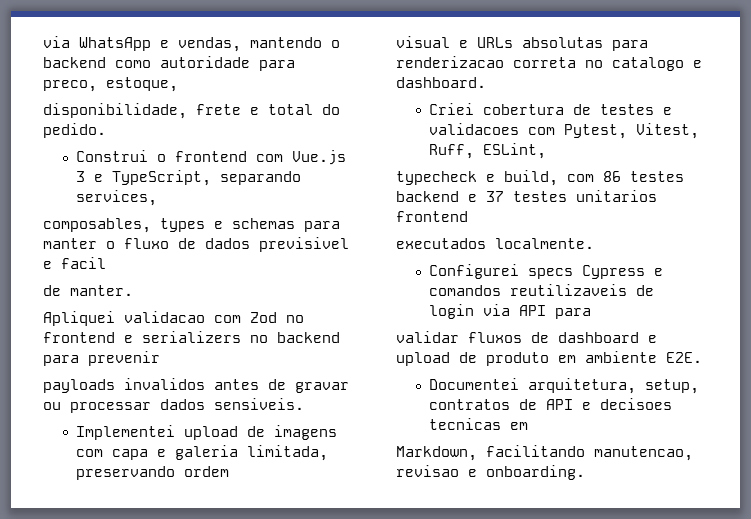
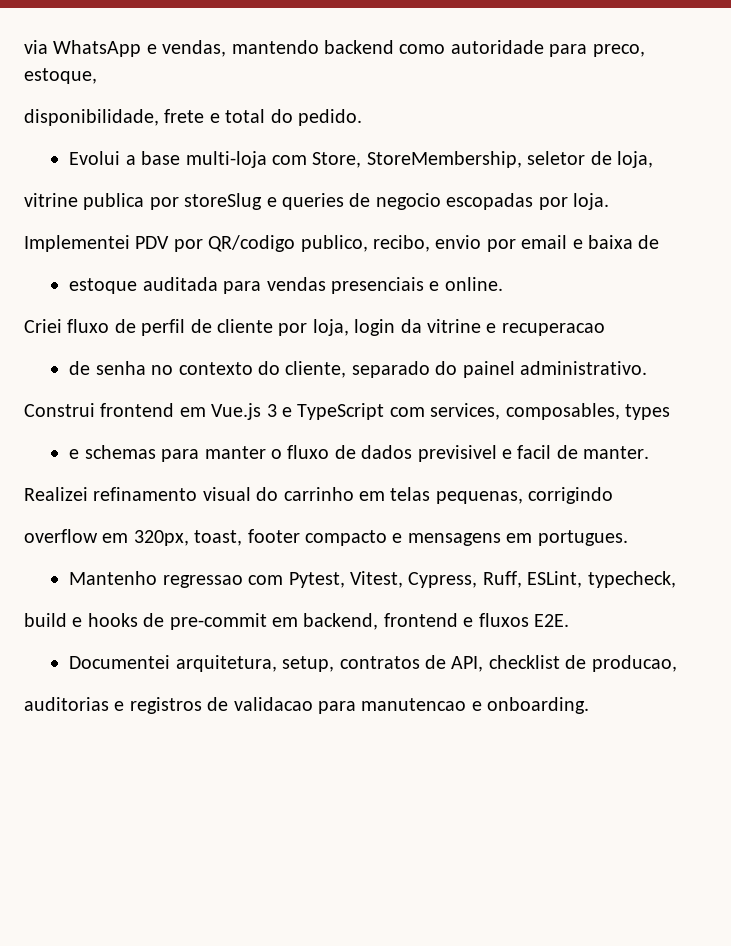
[331,40,340,48] o -> (319, 47) none
[76,150,284,162] Construi o frontend com -> [69,151,653,168] [24,193,609,210] [24,235,660,252] [69,277,503,294] [24,319,605,336] [69,361,647,378] [24,403,206,417] Evolui a base multi-loja com Store, StoreMembership, seletor de loja, // vitrine publica por storeSlug e queries de negocio escopadas por loja. // Implementei PDV por QR/codigo publico, recibo, envio por email e baixa de // estoque auditada para vendas presenciais e online. // Criei fluxo de perfil de cliente por loja, login da vitrine e recuperacao // de senha no contexto do cliente, separado do painel administrativo. // Construi frontend em
[112,170,302,186] TypeScript, separando -> [297,403,425,420] TypeScript com
(158, 198) // -> (501, 411) none
(205, 225) none -> (670, 412) //
(106, 263) // -> (552, 452) none
[43,311,304,326] [43,331,340,343] [43,351,160,366] [43,378,349,393] [43,398,304,413] [76,425,338,440] [76,445,329,461] [76,466,230,480] [396,36,648,51] [396,56,702,71] [396,77,486,88] [429,103,673,115] [429,123,520,135] Apliquei validacao com Zod no frontend e serializers no backend para prevenir // payloads invalidos antes de gravar ou processar dados sensiveis. // Implementei upload de imagens com capa e galeria limitada, preservando ordem // visual e URLs absolutas para renderizacao correta no catalogo e dashboard. // Criei cobertura de testes e validacoes -> [24,487,614,504] [24,529,628,546] [69,571,243,588] Realizei refinamento visual do carrinho em telas pequenas, corrigindo // overflow em 320px, toast, footer compacto e mensagens em portugues. // Mantenho regressao
(700, 131) none -> [408,572,478,588] Cypress,
[396,170,684,186] [396,190,657,202] [396,211,468,222] [396,238,594,249] [429,264,664,279] [429,284,655,296] [429,304,592,319] [396,331,657,343] [396,351,657,366] // typecheck e build, com 86 testes backend e 37 testes unitarios frontend // executados localmente. // Configurei specs Cypress e comandos reutilizaveis de login via API para // validar fluxos de dashboard e upload de produto em ambiente -> [587,571,676,588] [24,613,529,630] typecheck, // build e hooks de pre-commit em backend, frontend e fluxos
[546,398,673,410] [429,418,529,430] [396,445,693,461] [396,465,459,477] API e decisoes tecnicas em // Markdown, facilitando manutencao, revisao -> [451,655,677,672] [24,697,467,714] API, checklist de producao, // auditorias e registros de validacao para manutencao

